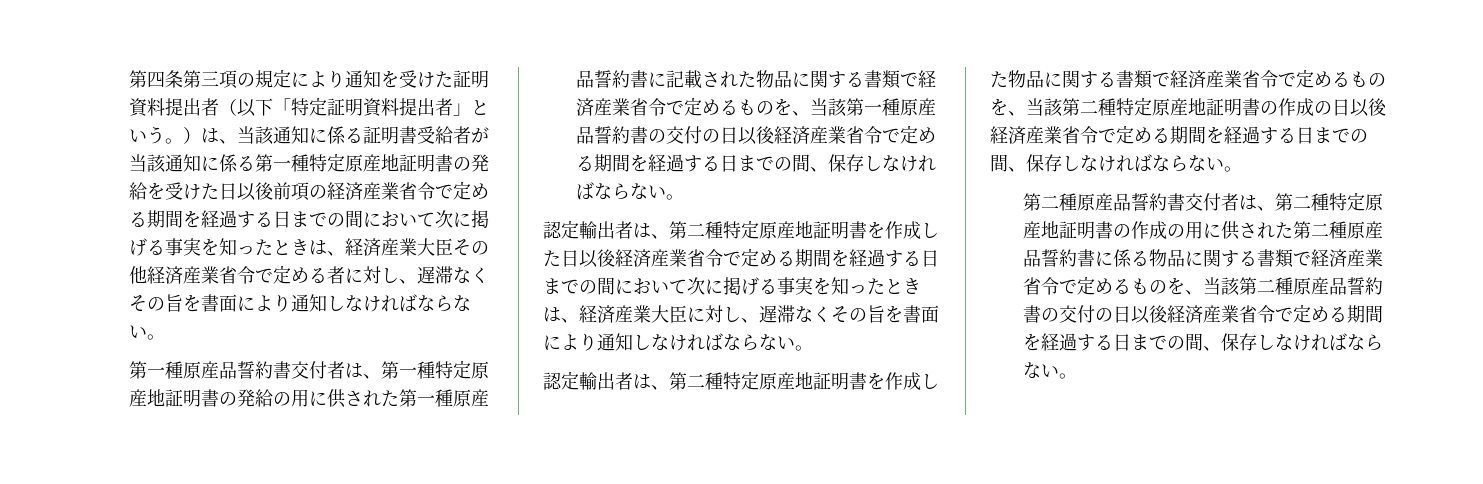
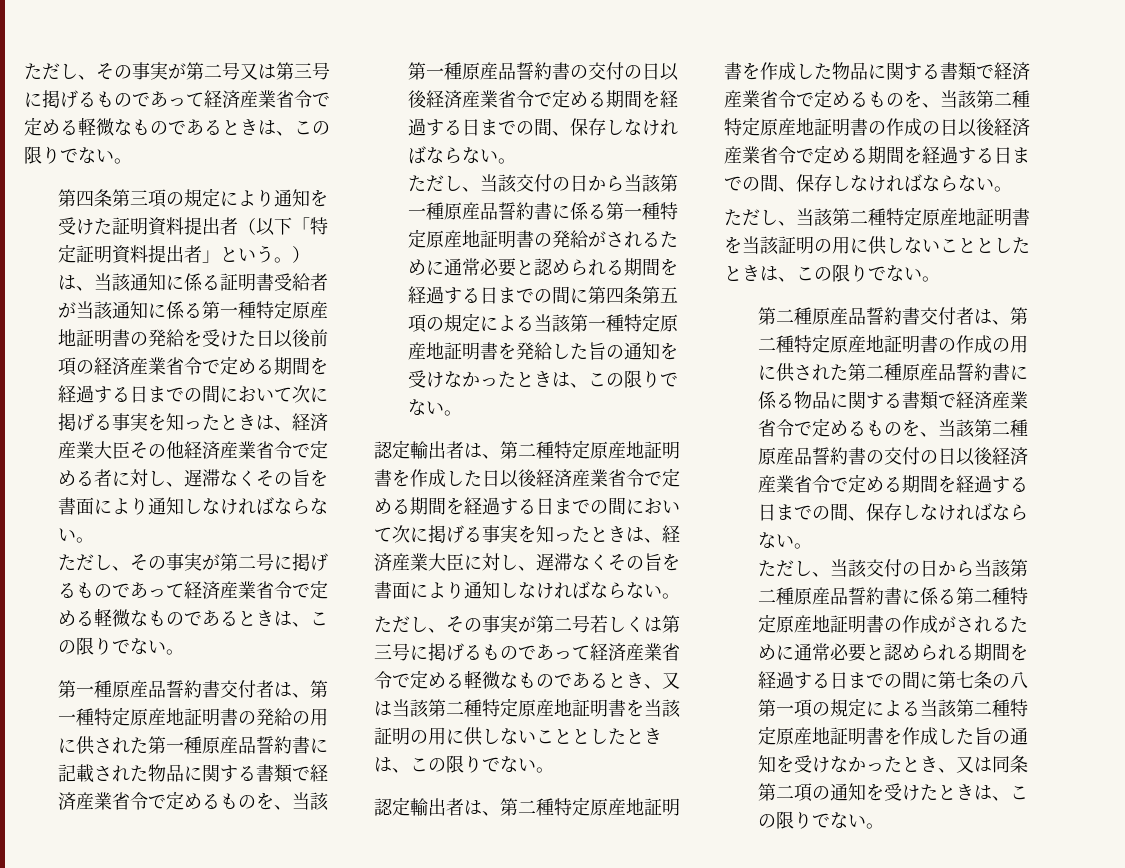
(128, 79) none -> [24,62,330,80] [24,90,330,108] [24,117,330,136] [24,146,132,164] ただし、その事実が第二号又は第三号に掲げるものであって経済産業省令で定める軽微なものであるときは、この限りでない。 //
(165, 337) none -> [57,553,328,571] [57,580,328,599] [57,608,328,627] [57,637,184,655] // ただし、その事実が第二号に掲げるものであって経済産業省令で定める軽微なものであるときは、この限りでない。
(684, 197) none -> [407,174,678,193] [407,202,678,220] [407,229,678,248] [407,258,678,277] [407,286,678,304] [407,313,678,333] [407,342,678,360] [407,370,678,388] [407,399,462,416] // ただし、当該交付の日から当該第一種原産品誓約書に係る第一種特定原産地証明書の発給がされるために通常必要と認められる期間を経過する日までの間に第四条第五項の規定による当該第一種特定原産地証明書を発給した旨の通知を受けなかったときは、この限りでない。
(813, 348) none -> [374,615,680,633] [374,643,680,661] [374,670,680,689] [374,698,681,718] [374,727,662,746] [374,755,554,773] // ただし、その事実が第二号若しくは第三号に掲げるものであって経済産業省令で定める軽微なものであるとき、又は当該第二種特定原産地証明書を当該証明の用に供しないこととしたときは、この限りでない。
(1242, 169) none -> [724,207,1030,227] [724,236,1030,255] [724,264,940,282] // ただし、当該第二種特定原産地証明書を当該証明の用に供しないこととしたときは、この限りでない。
(1077, 376) none -> [757,559,1028,578] [757,587,1028,605] [757,614,1028,633] [757,643,1028,662] [757,671,1028,689] [757,698,1028,718] [757,726,1028,745] [757,755,1028,773] [757,783,1028,802] [757,811,884,829] // ただし、当該交付の日から当該第二種原産品誓約書に係る第二種特定原産地証明書の作成がされるために通常必要と認められる期間を経過する日までの間に第七条の八第一項の規定による当該第二種特定原産地証明書を作成した旨の通知を受けなかったとき、又は同条第二項の通知を受けたときは、この限りでない。

